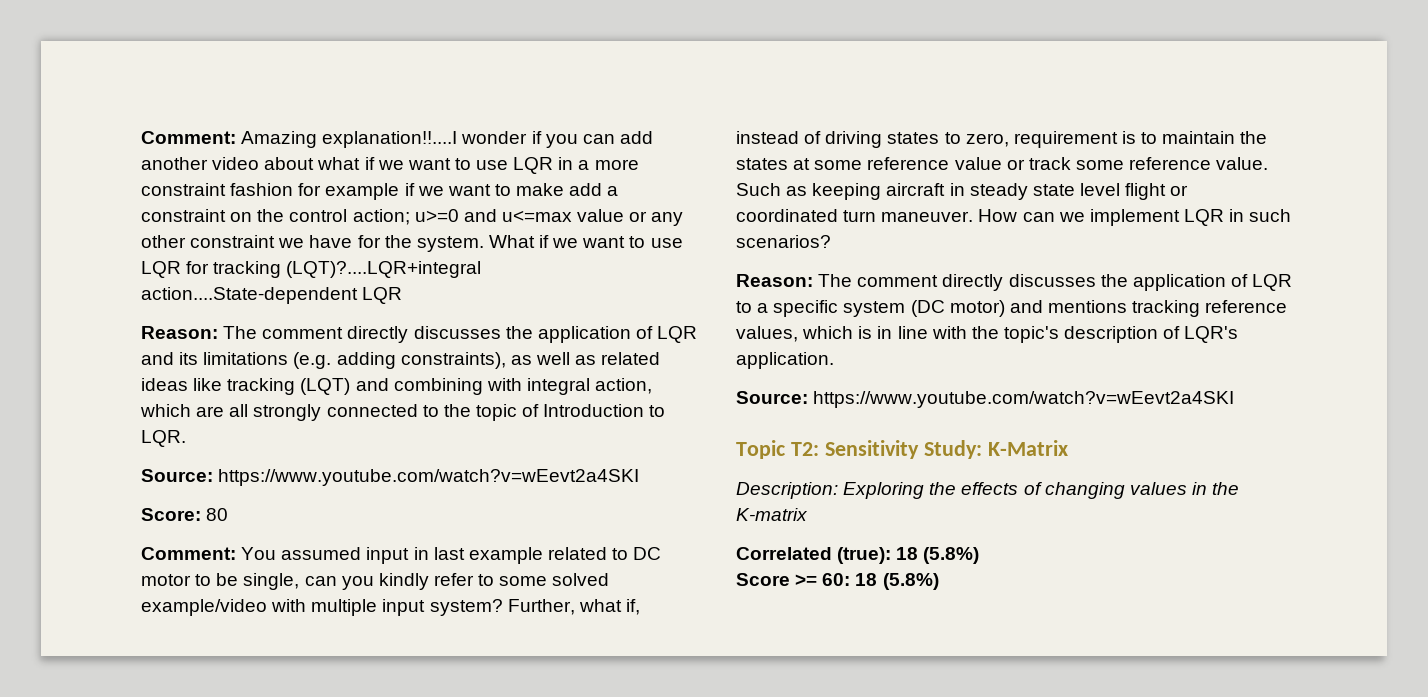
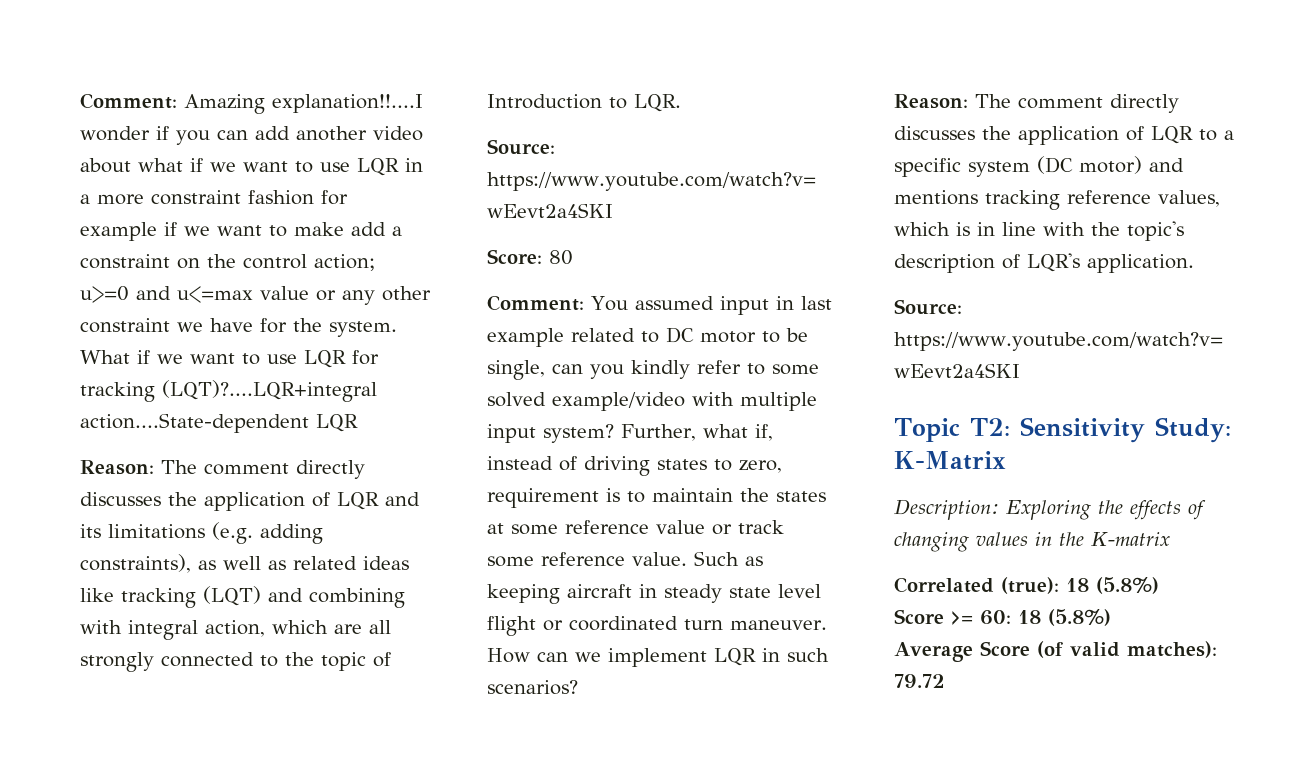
(939, 581) none -> [894,641,1217,662] [894,674,945,688] // Average Score (of valid matches): 79.72

